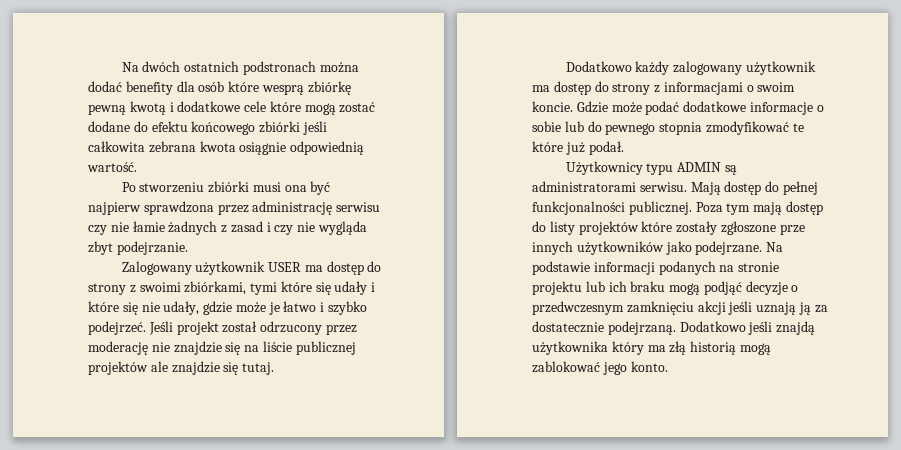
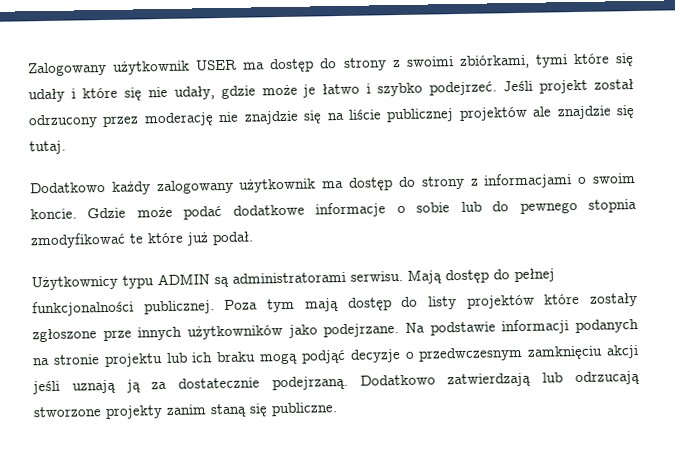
[121,61,359,75] [88,81,351,95] [88,101,376,115] [88,121,327,135] [88,141,365,155] [87,162,137,172] [121,181,331,195] [88,201,381,215] [88,221,368,235] [88,241,188,255] Na dwóch ostatnich podstronach można dodać benefity dla osób które wesprą zbiórkę pewną kwotą i dodatkowe cele które mogą zostać dodane do efektu końcowego zbiórki jeśli całkowita zebrana kwota osiągnie odpowiednią wartość. // Po stworzeniu zbiórki musi ona być najpierw sprawdzona przez administrację serwisu czy nie łamie żadnych z zasad i czy nie wygląda zbyt podejrzanie. // -> (28, 69) none
[748,321,816,335] [532,341,771,355] [532,361,668,375] jeśli znajdą użytkownika który ma złą historią mogą zablokować jego konto. -> [447,370,640,388] [33,402,338,420] zatwierdzają lub odrzucają stworzone projekty zanim staną się publiczne.

